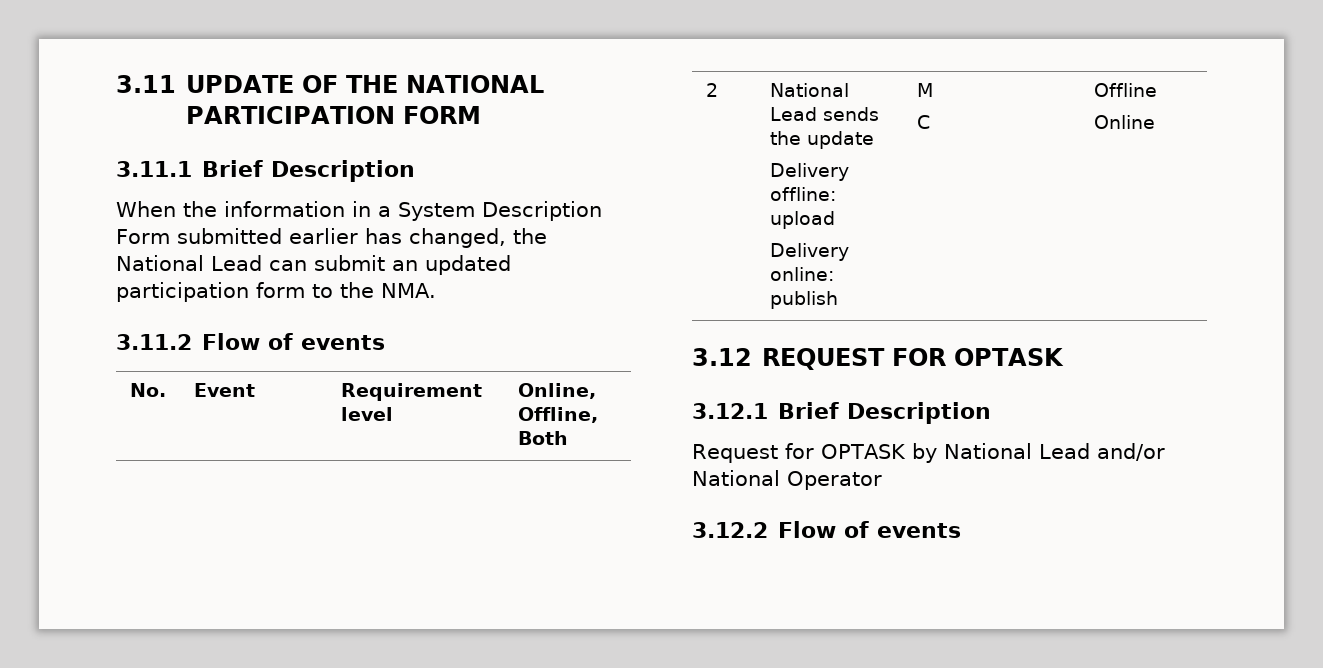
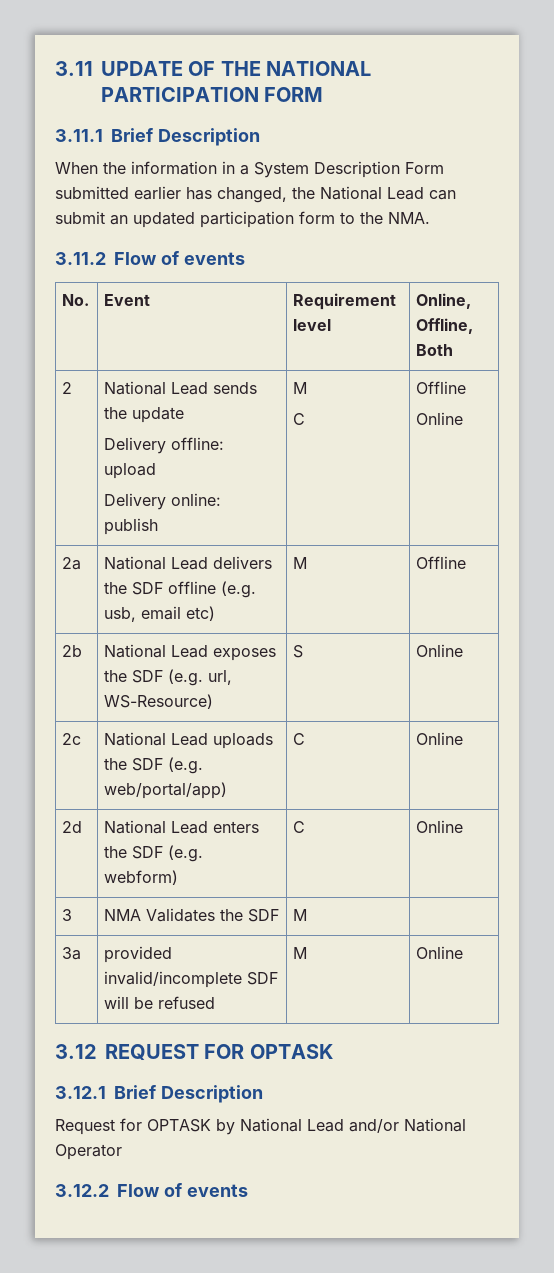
(1155, 122) none -> [62,557,82,570] [104,556,273,570] [104,581,257,598] [104,606,216,622] [293,557,308,569] [416,556,467,569] [62,645,83,657] [104,644,277,661] [104,669,233,686] [104,694,214,709] [293,645,304,658] [416,644,464,657] [62,733,82,745] [104,732,274,749] [104,757,204,774] [104,782,228,799] [293,733,306,745] [416,732,464,745] [62,821,83,833] [104,820,260,834] [104,845,204,862] [104,870,179,885] [293,821,306,833] [416,820,464,833] [62,909,73,921] [104,908,280,922] [293,909,308,921] [62,947,82,960] [104,946,173,963] [104,971,279,988] [104,996,216,1009] [293,947,308,959] [416,946,464,959] // 2a | National Lead delivers the SDF offline (e.g. usb, email etc) | M | Offline // 2b | National Lead exposes the SDF (e.g. url, WS-Resource) | S | Online // 2c | National Lead uploads the SDF (e.g. web/portal/app) | C | Online // 2d | National Lead enters the SDF (e.g. webform) | C | Online // 3 | NMA Validates the SDF | M | // 3a | provided invalid/incomplete SDF will be refused | M | Online

